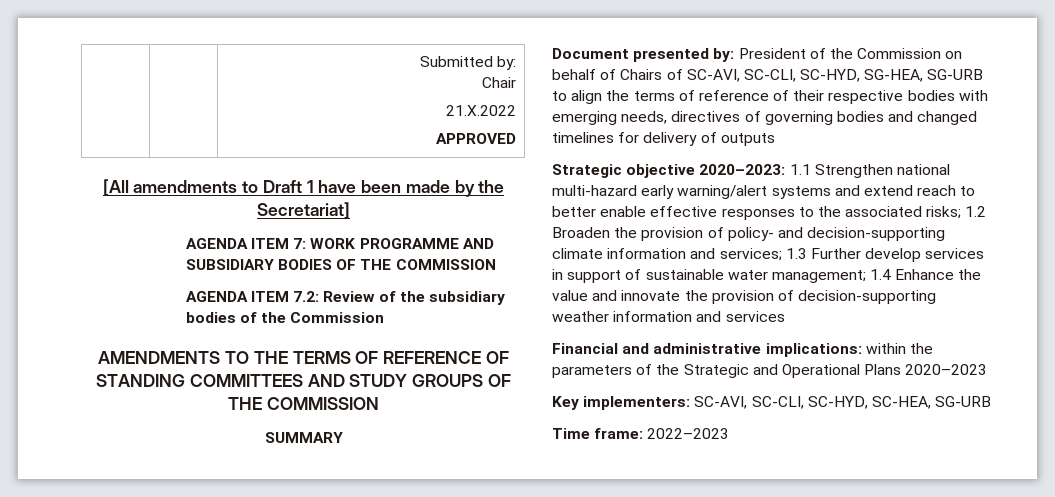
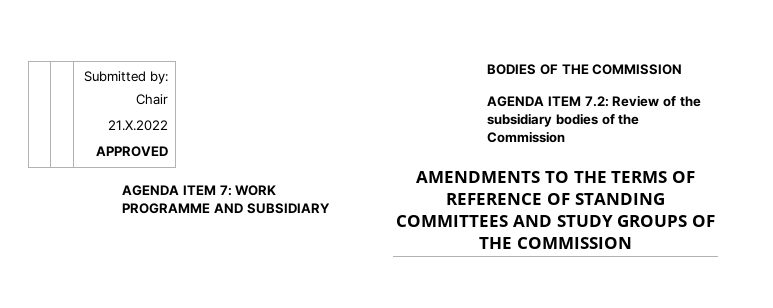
[102,179,505,197] [257,202,350,219] // [All amendments to Draft 1 have been made by the Secretariat] -> (169, 151) none
[264,432,343,443] [552,48,963,62] [552,69,984,82] [552,90,988,104] [552,111,978,125] [552,132,775,146] [552,164,950,178] [552,185,976,199] [552,206,987,220] [552,227,946,241] [552,248,985,262] [552,269,982,283] [552,290,937,304] [552,311,785,322] [552,343,933,357] [552,364,988,378] [552,396,992,410] [552,428,730,439] // SUMMARY // Document presented by: President of the Commission on behalf of Chairs of SC-AVI, SC-CLI, SC-HYD, SG-HEA, SG-URB to align the terms of reference of their respective bodies with emerging needs, directives of governing bodies and changed timelines for delivery of outputs // Strategic objective 2020–2023: 1.1 Strengthen national multi-hazard early warning/alert systems and extend reach to better enable effective responses to the associated risks; 1.2 Broaden the provision of policy- and decision-supporting climate information and services; 1.3 Further develop services in support of sustainable water management; 1.4 Enhance the value and innovate the provision of decision-supporting weather information and services // Financial and administrative implications: within the parameters of the Strategic and Operational Plans 2020–2023 // Key implementers: SC-AVI, SC-CLI, SC-HYD, SC-HEA, SG-URB // Time frame: 2022–2023 -> (632, 243) none

